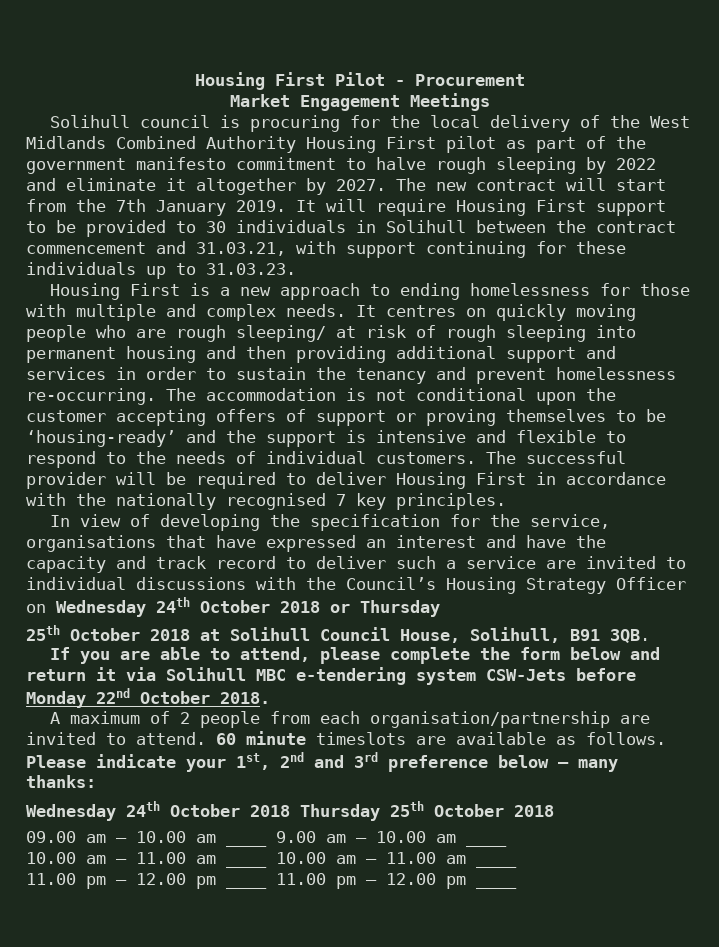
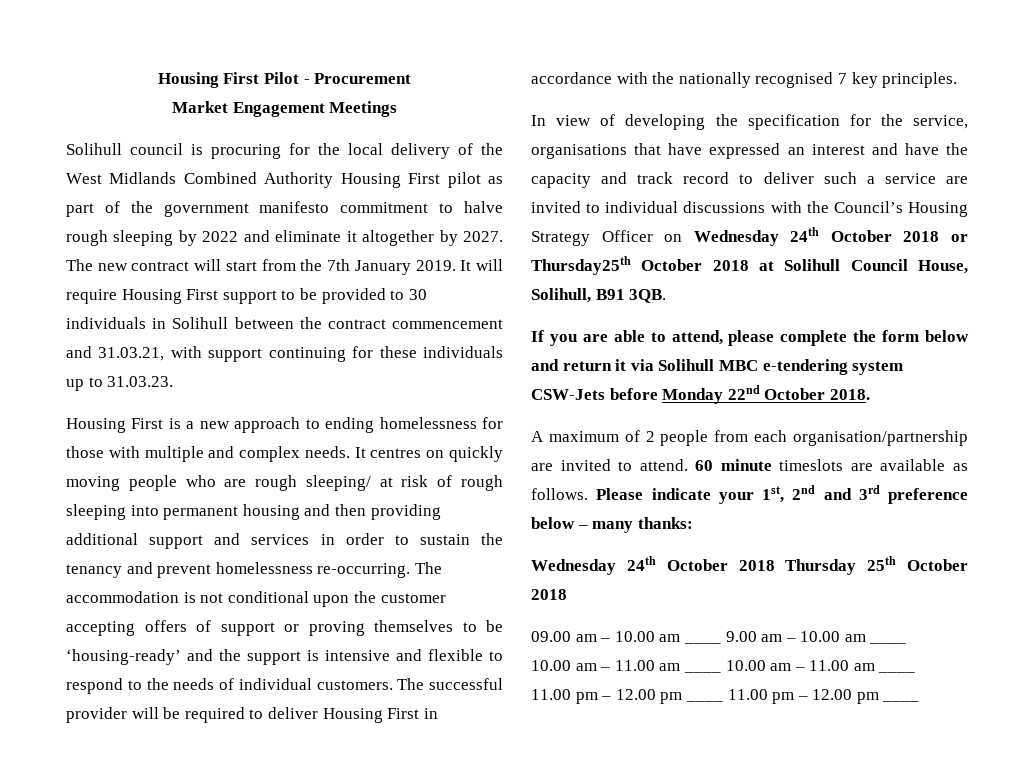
[360,600,440,617] [26,625,60,641] Thursday // 25th -> [531,256,631,275] Thursday25th

